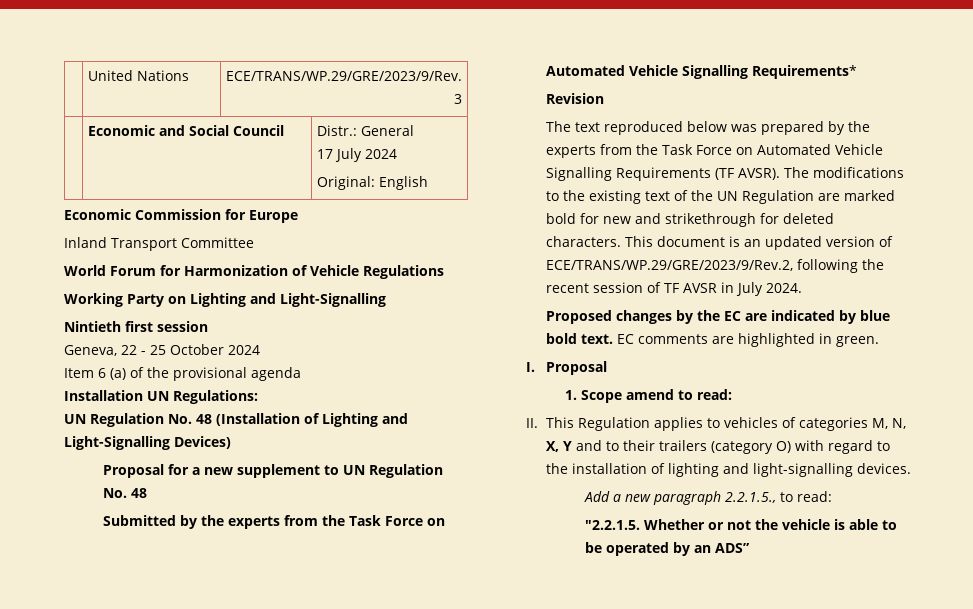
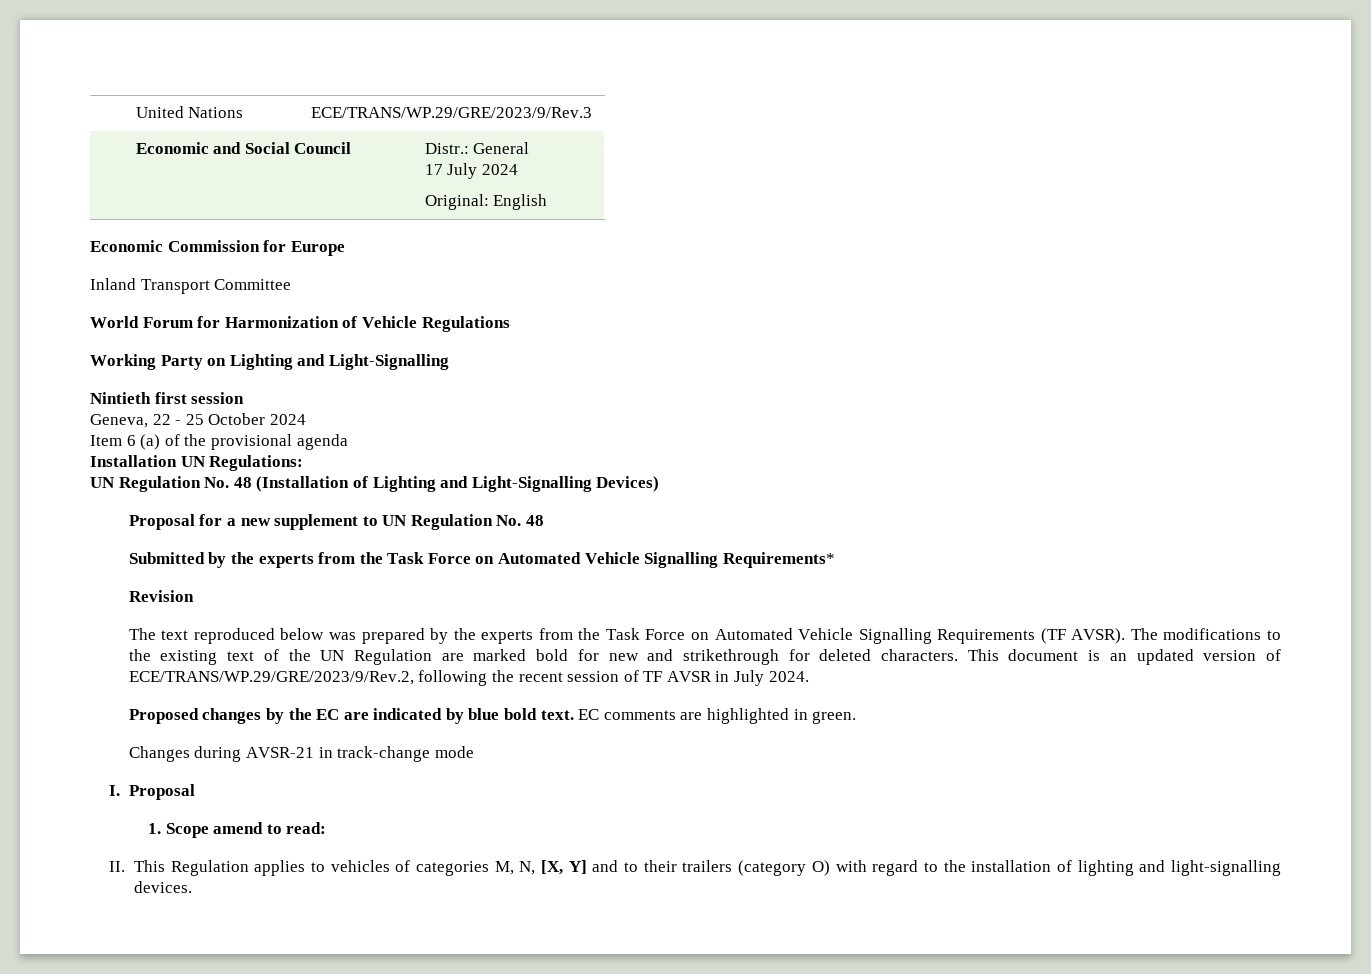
(879, 341) none -> [128,746,474,762] // Changes during AVSR-21 in track-change mode
[545,441,572,452] X, Y -> [541,860,587,875] [X, Y]
[583,491,832,505] [584,519,897,530] [584,542,750,556] // Add a new paragraph 2.2.1.5., to read: // "2.2.1.5. Whether or not the vehicle is able to be operated by an ADS” -> (192, 887) none

